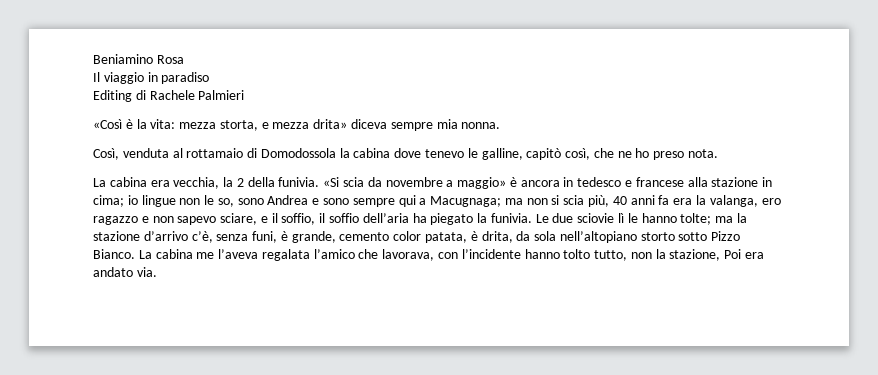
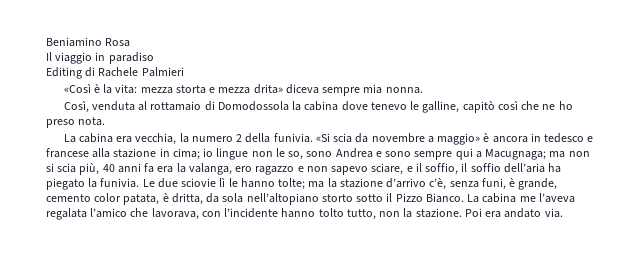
[219,120,258,131] storta, -> [175,85,206,94] storta
[565,148,591,160] così, -> [497,101,518,110] così
(234, 182) none -> [191,136,233,142] numero
[481,231,513,243] drita, -> [171,193,203,205] dritta,
(708, 236) none -> [386,193,393,202] il
[669,249,721,261] stazione, -> [415,208,462,218] stazione.

